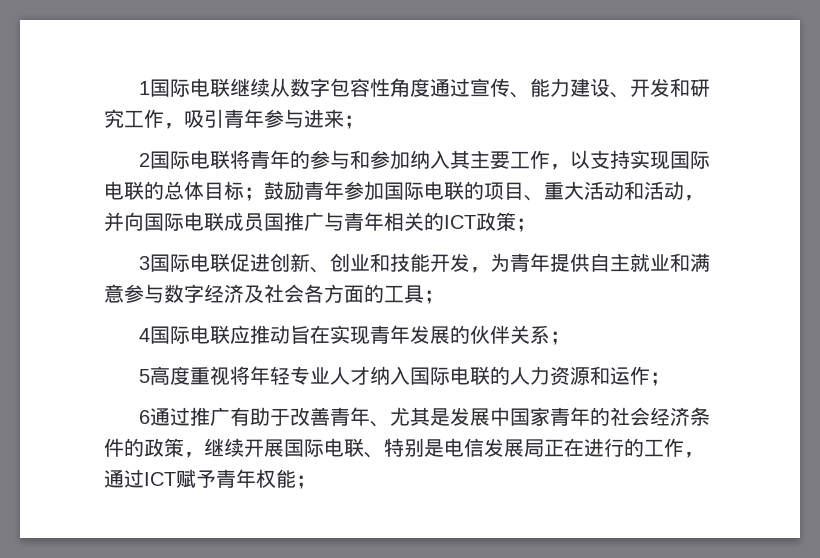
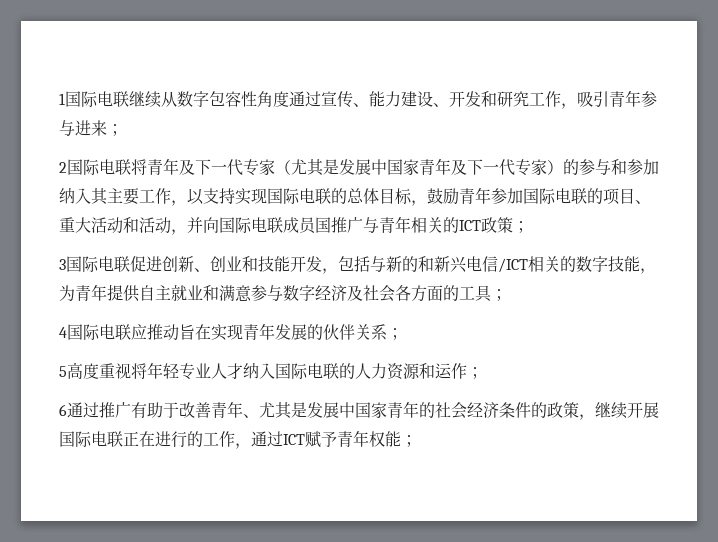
(291, 159) none -> [179,158,563,176] 及下一代专家（尤其是发展中国家青年及下一代专家）
[244,187,264,201] ； -> [411,200,427,206] ，
(491, 270) none -> [338,256,656,274] 包括与新的和新兴电信/ICT相关的数字技能，
[364,438,544,458] 、特别是电信发展局 -> (123, 439) none

